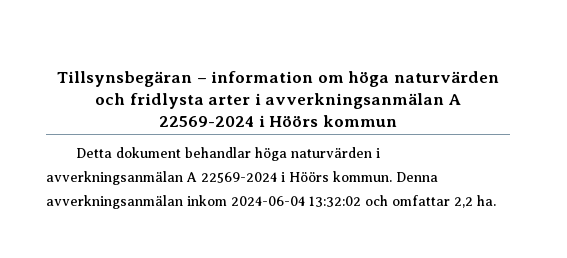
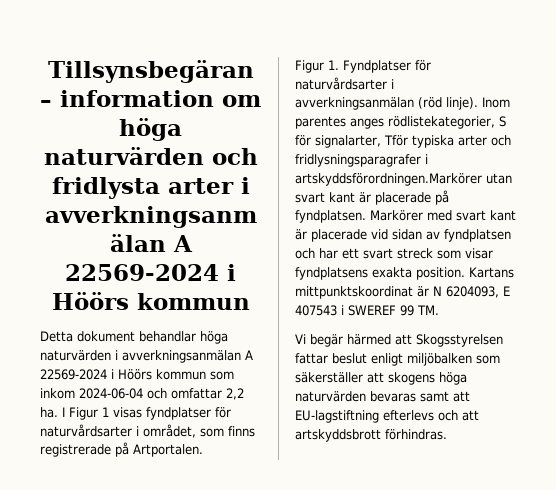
[333,171,438,182] [46,195,183,209] kommun. Denna avverkningsanmälan -> [156,369,234,380] kommun som
[309,196,361,207] 13:32:02 -> (143, 393) none
(496, 200) none -> [62,407,231,420] [40,424,255,438] [40,442,203,457] [295,60,431,73] [295,77,394,90] [295,97,510,110] [295,116,506,129] [295,135,511,148] [295,154,428,167] [295,173,512,186] [295,190,449,205] [295,210,516,223] [295,229,511,242] [295,248,493,259] [295,267,514,280] [295,286,510,299] [295,305,439,316] [295,334,503,347] [295,353,500,366] [295,372,467,385] [295,391,470,402] [295,410,479,423] [295,429,447,442] I Figur 1 visas fyndplatser för naturvårdsarter i området, som finns registrerade på Artportalen. // Figur 1. Fyndplatser för naturvårdsarter i avverkningsanmälan (röd linje). Inom parentes anges rödlistekategorier, S för signalarter, Tför typiska arter och fridlysningsparagrafer i artskyddsförordningen.Markörer utan svart kant är placerade på fyndplatsen. Markörer med svart kant är placerade vid sidan av fyndplatsen och har ett svart streck som visar fyndplatsens exakta position. Kartans mittpunktskoordinat är N 6204093, E 407543 i SWEREF 99 TM. // Vi begär härmed att Skogsstyrelsen fattar beslut enligt miljöbalken som säkerställer att skogens höga naturvärden bevaras samt att EU-lagstiftning efterlevs och att artskyddsbrott förhindras.

